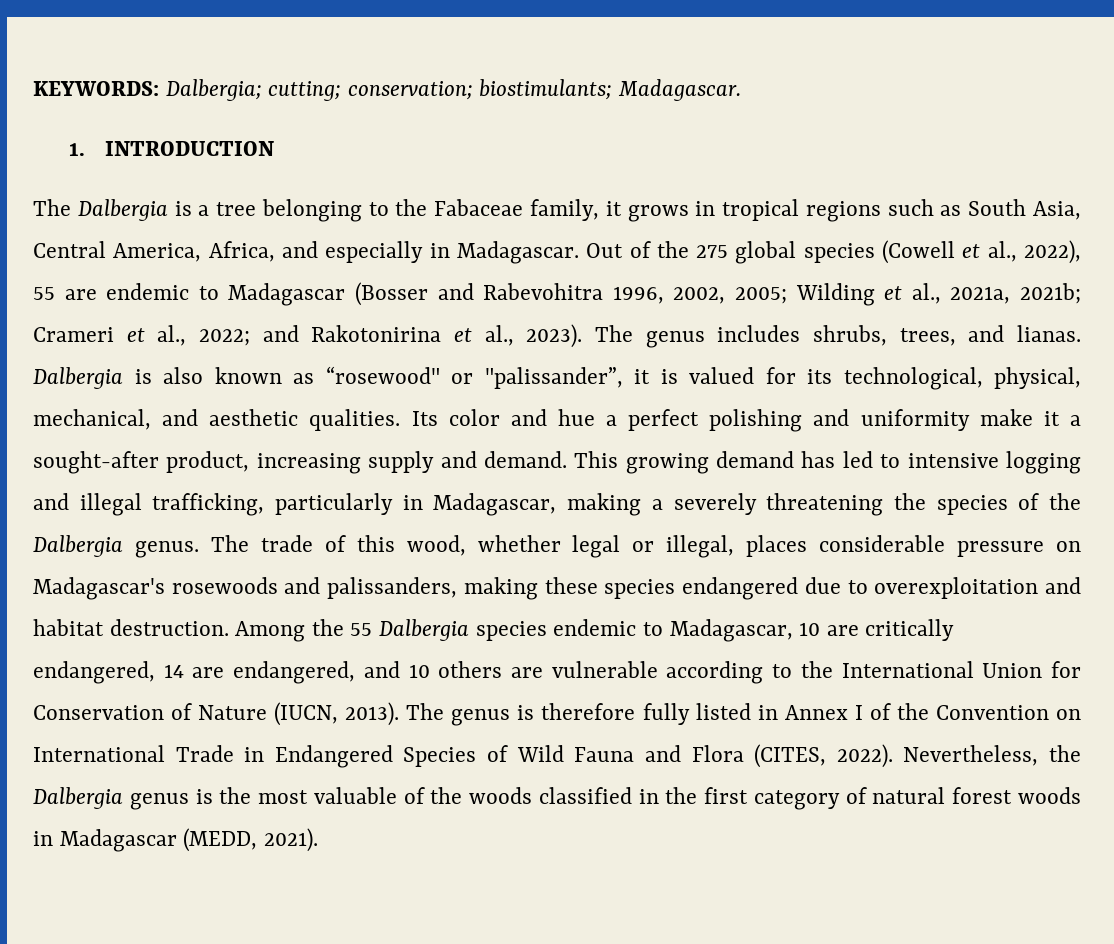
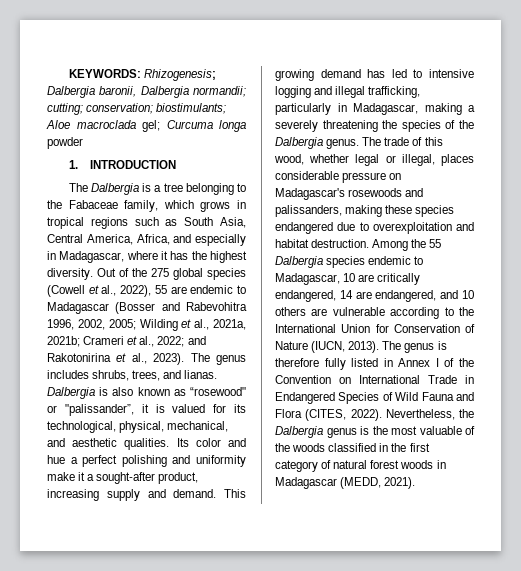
[165,79,742,101] Dalbergia; cutting; conservation; biostimulants; Madagascar. -> [144,69,217,81] [47,86,247,98] [47,103,227,115] [46,120,246,132] [47,137,83,149] Rhizogenesis; Dalbergia baronii, Dalbergia normandii; cutting; conservation; biostimulants; Aloe macroclada gel; Curcuma longa powder
[605,201,622,216] it -> [163,200,194,209] which
[456,241,579,264] Madagascar. -> [59,251,247,263] [47,268,93,280] Madagascar, where it has the highest diversity.

